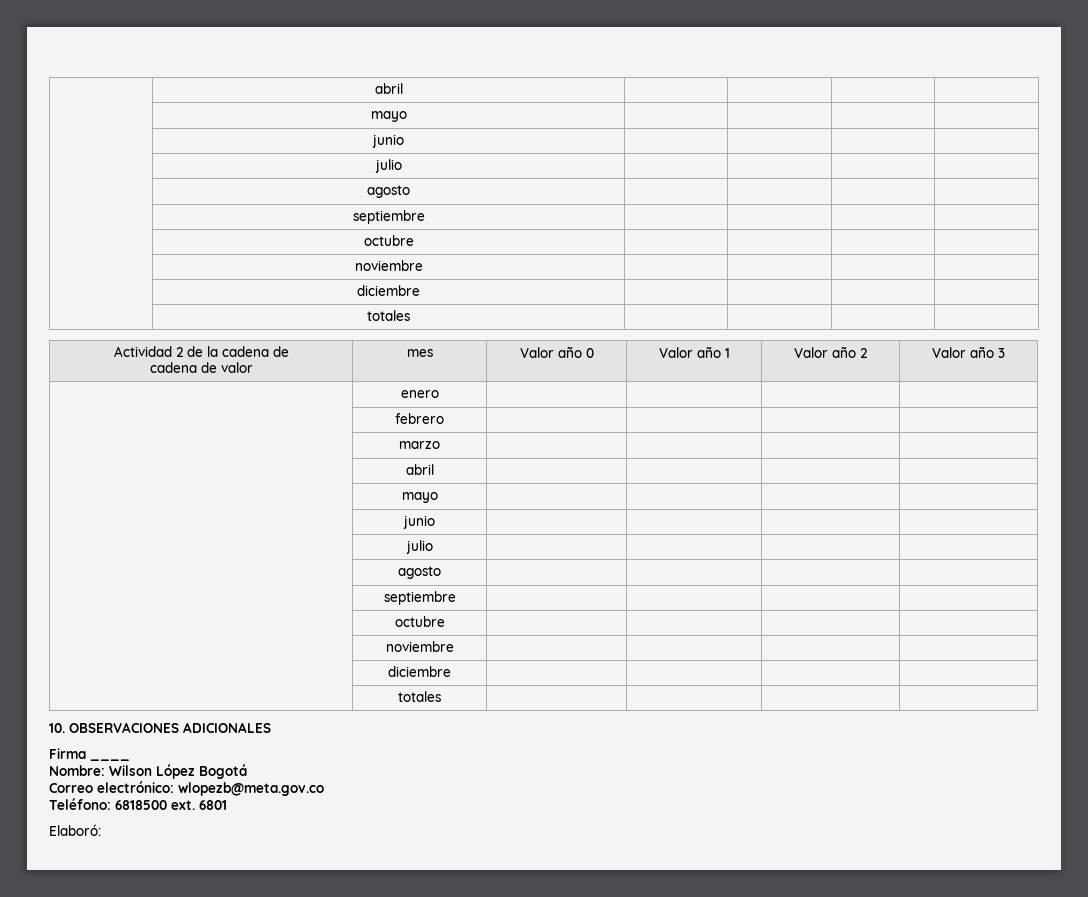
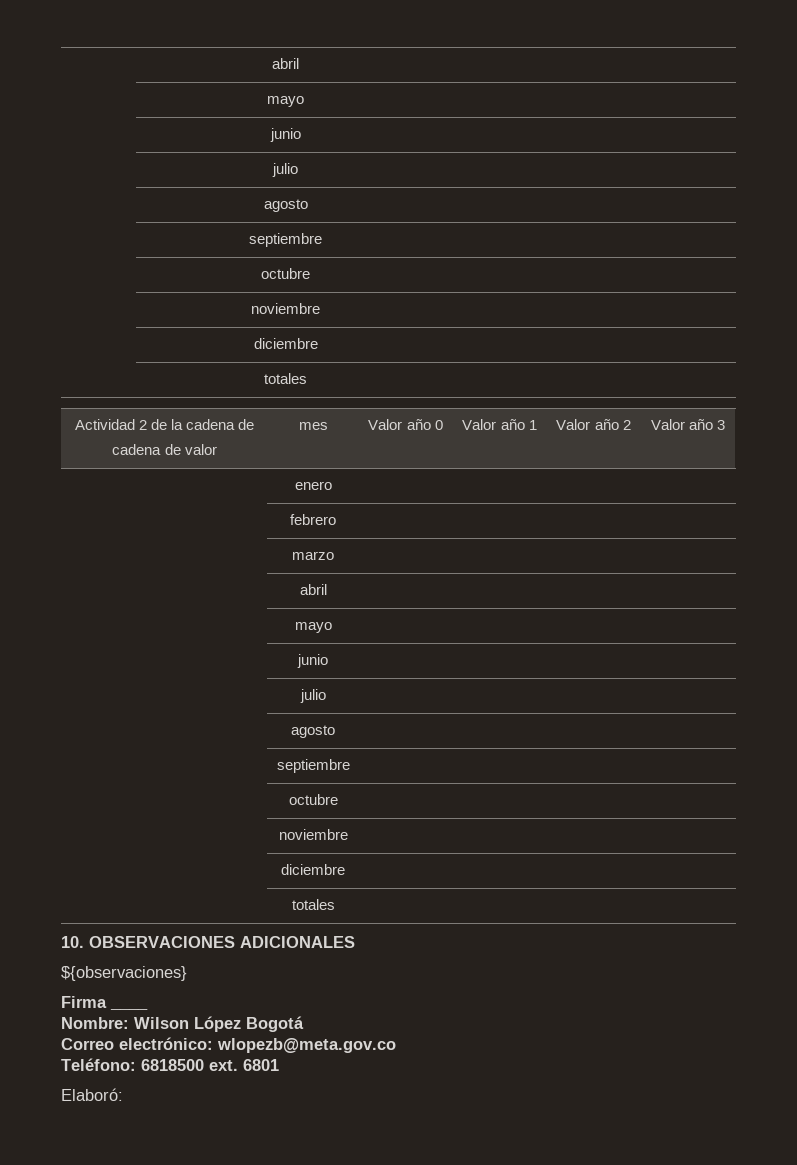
(271, 727) none -> [61,966,187,981] // ${observaciones}

